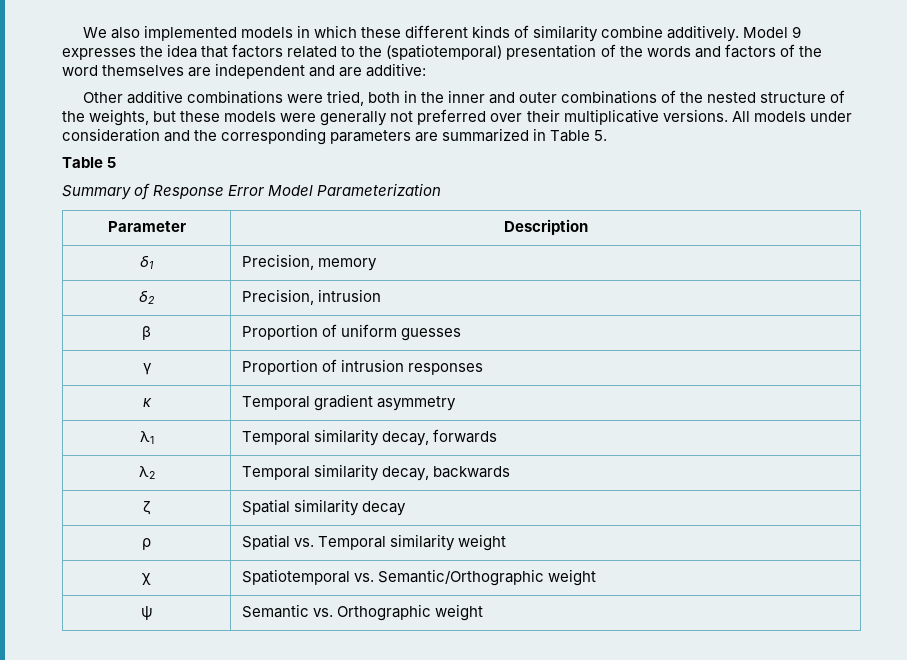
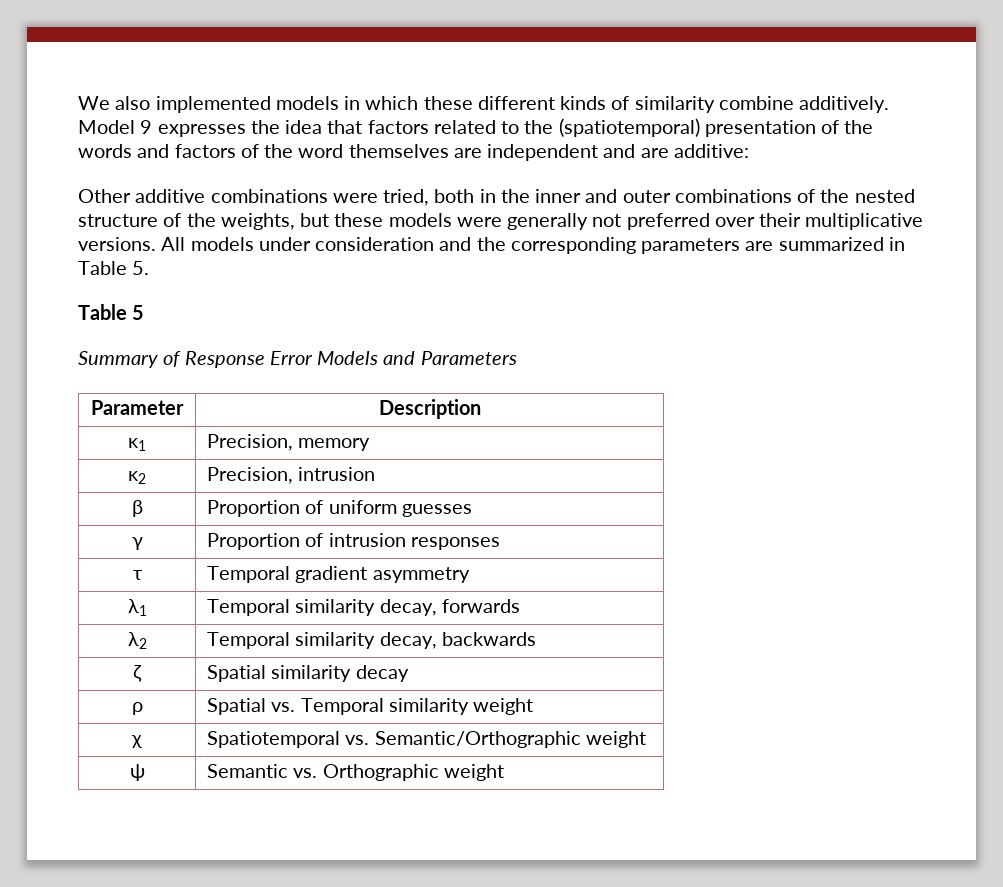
[268,183,442,196] Model Parameterization -> [317,351,517,365] Models and Parameters
[140,256,154,269] δ1 -> [128,438,146,451] κ1
[139,291,155,304] δ2 -> [128,471,146,484] κ2
[142,398,152,407] κ -> [132,570,142,580] τ

